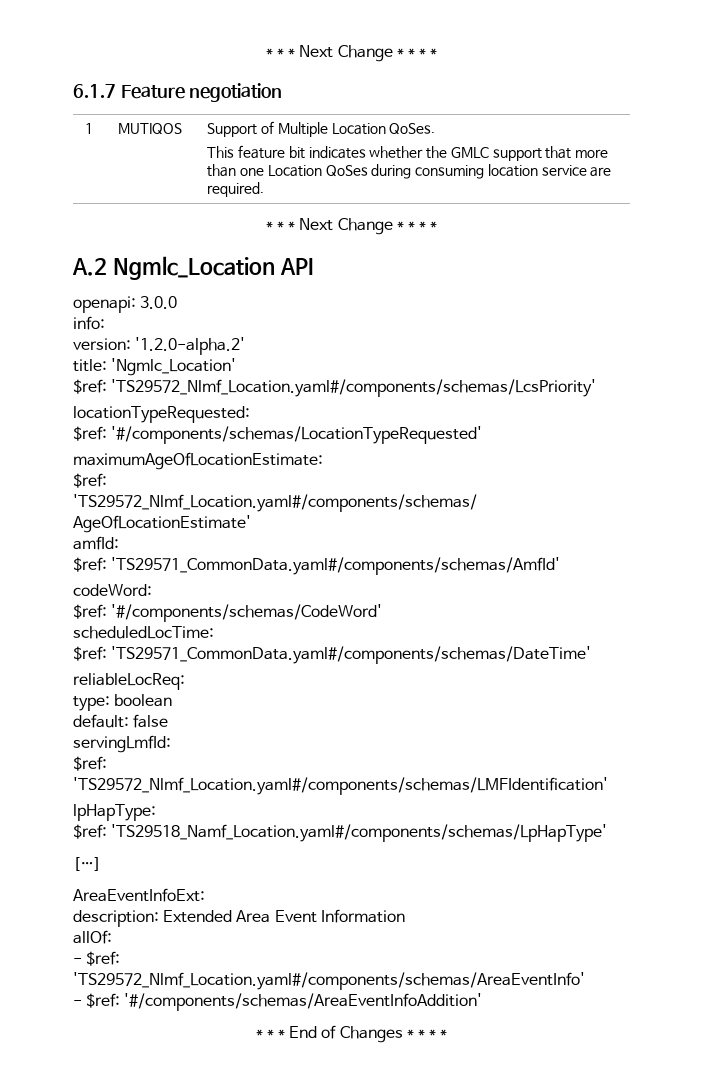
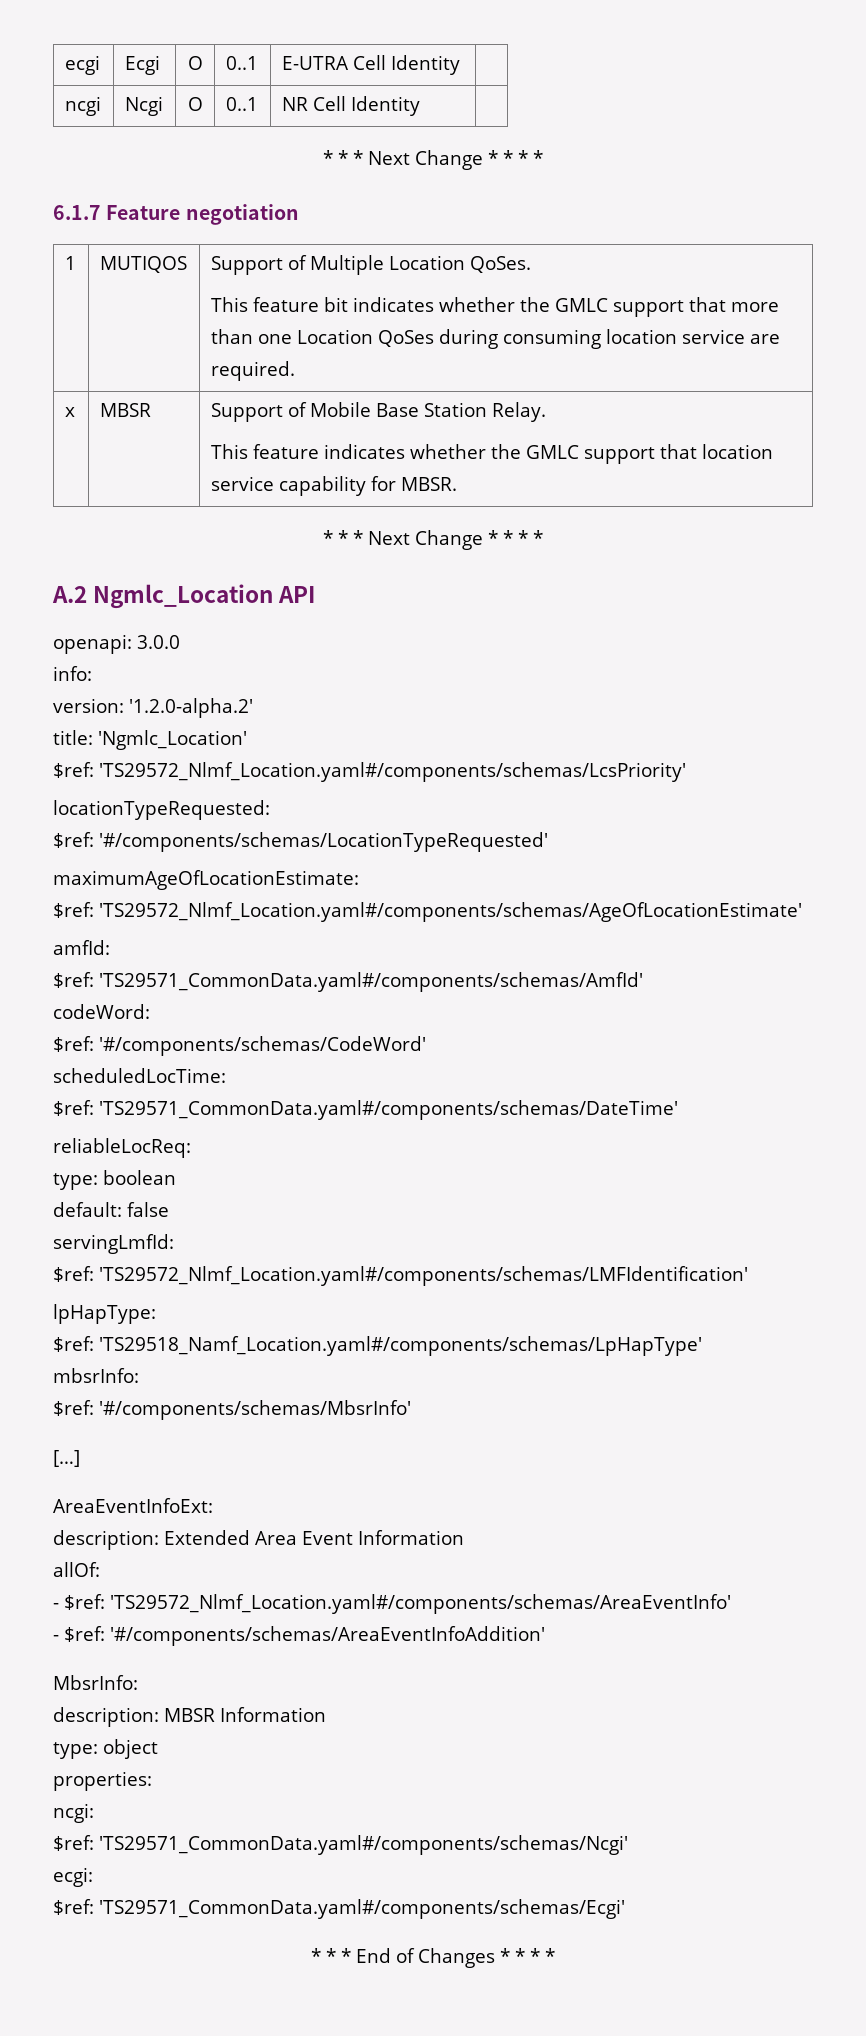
(265, 52) none -> [64,55,100,75] [124,55,160,75] [187,56,203,70] [225,56,258,70] [281,55,460,75] [64,96,101,116] [124,96,163,116] [187,97,203,111] [225,97,258,111] [281,96,420,116] ecgi | Ecgi | O | 0..1 | E-UTRA Cell Identity | // ncgi | Ncgi | O | 0..1 | NR Cell Identity | //
(265, 189) none -> [64,407,75,417] [99,403,151,417] [210,402,546,422] [210,444,773,464] [210,476,457,496] // x | MBSR | Support of Mobile Base Station Relay. // This feature indicates whether the GMLC support that location service capability for MBSR.
(608, 833) none -> [53,1368,139,1383] [53,1400,411,1420] // mbsrInfo: // $ref: '#/components/schemas/MbsrInfo'
(483, 1002) none -> [53,1675,138,1690] [53,1707,326,1727] [53,1739,158,1759] [53,1771,152,1791] [53,1803,94,1823] [53,1835,628,1855] [53,1867,93,1887] [53,1899,625,1919] // MbsrInfo: // description: MBSR Information // type: object // properties: // ncgi: // $ref: 'TS29571_CommonData.yaml#/components/schemas/Ncgi' // ecgi: // $ref: 'TS29571_CommonData.yaml#/components/schemas/Ecgi'

